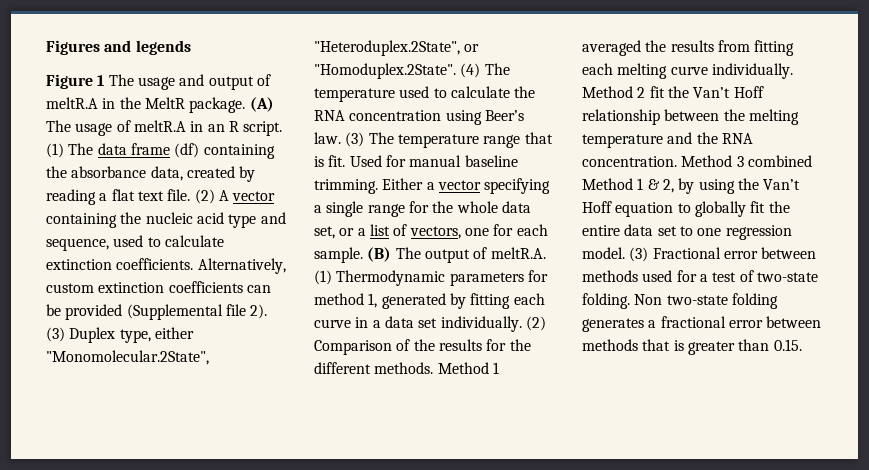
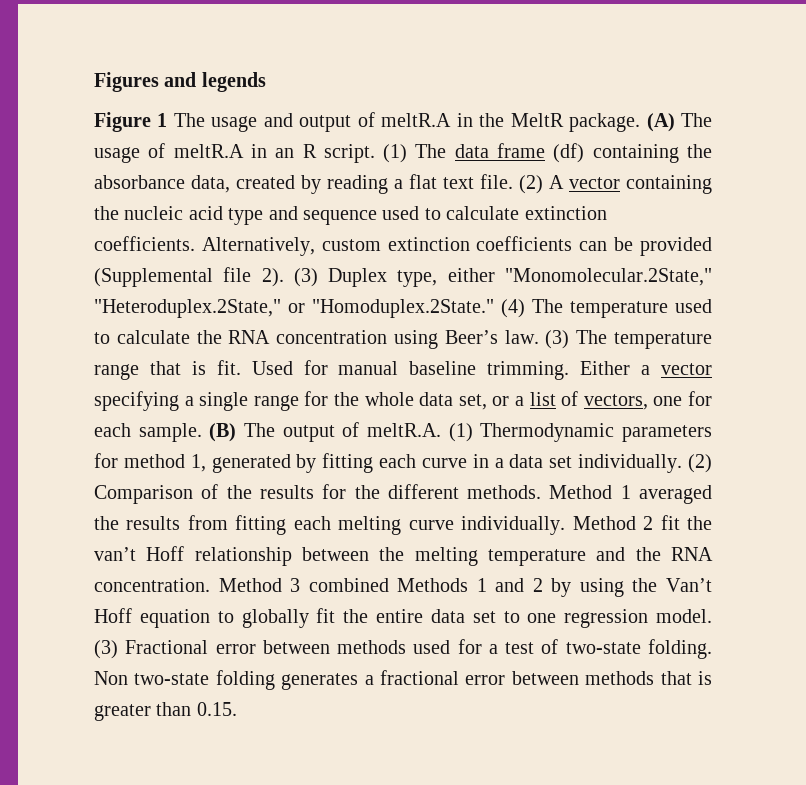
[46,238,109,251] sequence, -> [303,210,377,225] sequence
[46,350,209,365] [314,40,480,56] [314,63,456,79] "Monomolecular.2State", "Heteroduplex.2State", or "Homoduplex.2State". -> [504,268,712,286] [94,299,494,318] "Monomolecular.2State," "Heteroduplex.2State," or "Homoduplex.2State."
[693,87,731,98] Van’t -> [94,547,136,561] van’t
[582,178,674,193] Method 1 & 2, -> [397,578,543,592] Methods 1 and 2

